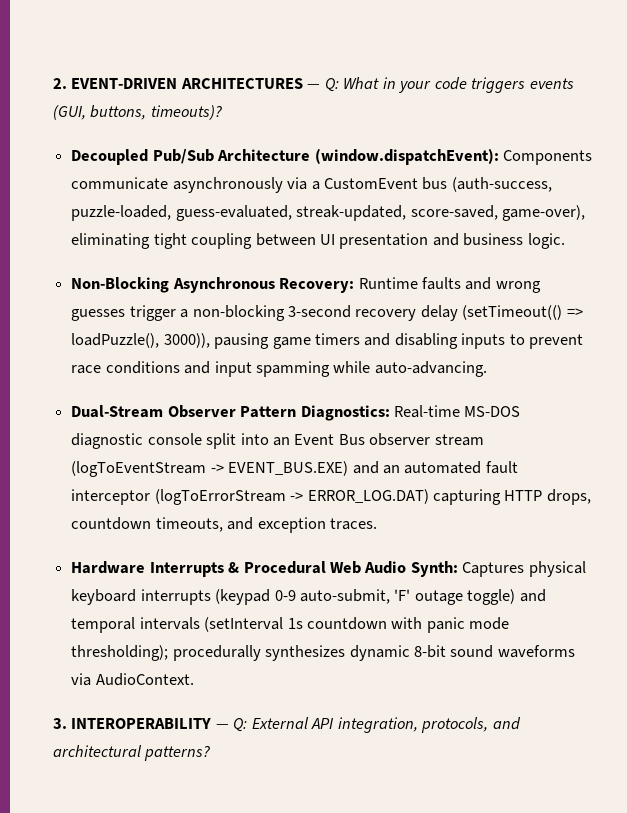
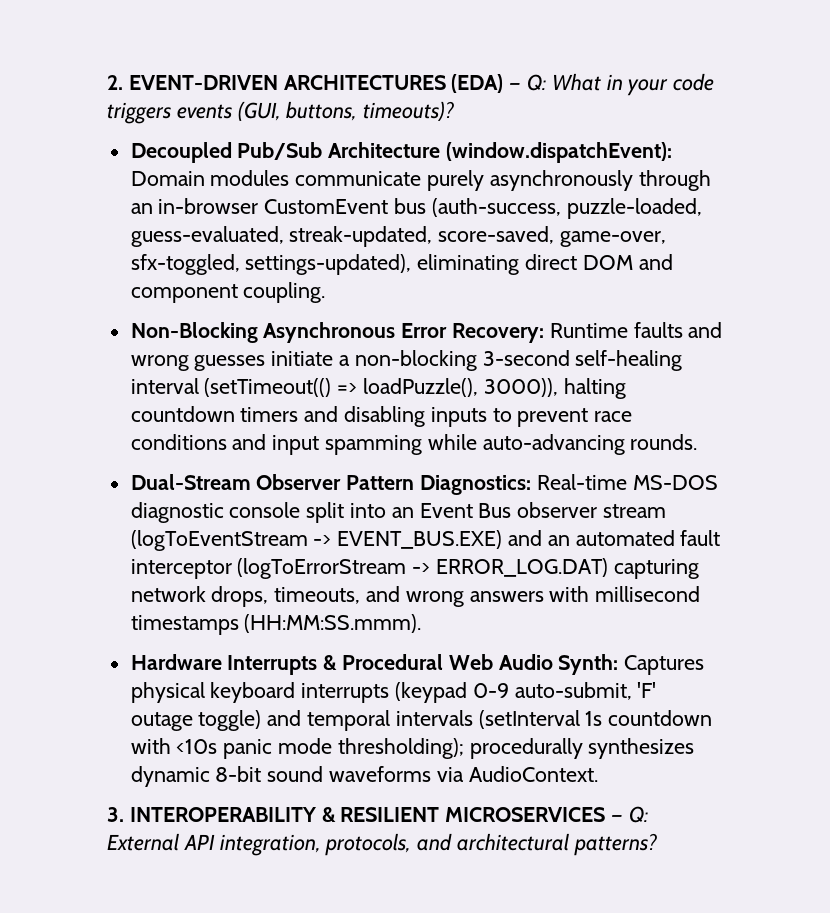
(303, 83) none -> [451,74,504,93] (EDA)
[502,150,592,165] [71,177,320,193] Components communicate asynchronously via a -> [130,170,711,191] [130,198,259,214] Domain modules communicate purely asynchronously through an in-browser
[501,205,585,221] [71,233,565,249] game-over), eliminating tight coupling between UI presentation and business logic. -> [560,231,667,247] [130,254,673,275] [130,282,326,303] game-over, sfx-toggled, settings-updated), eliminating direct DOM and component coupling.
(275, 285) none -> [401,323,448,338] Error
[129,305,176,321] trigger -> [271,351,334,366] initiate
[355,305,458,321] recovery delay -> [575,350,683,371] [130,378,199,394] self-healing interval
[214,333,311,349] pausing game -> [563,378,626,399] [130,406,235,422] halting countdown
[374,361,487,377] auto-advancing. -> [482,434,698,455] auto-advancing rounds.
[504,489,591,505] [71,517,377,533] HTTP drops, countdown timeouts, and exception traces. -> [130,586,701,607] [130,614,422,635] network drops, timeouts, and wrong answers with millisecond timestamps (HH:MM:SS.mmm).
(423, 623) none -> [176,739,218,754] <10s
(212, 723) none -> [321,807,606,823] & RESILIENT MICROSERVICES

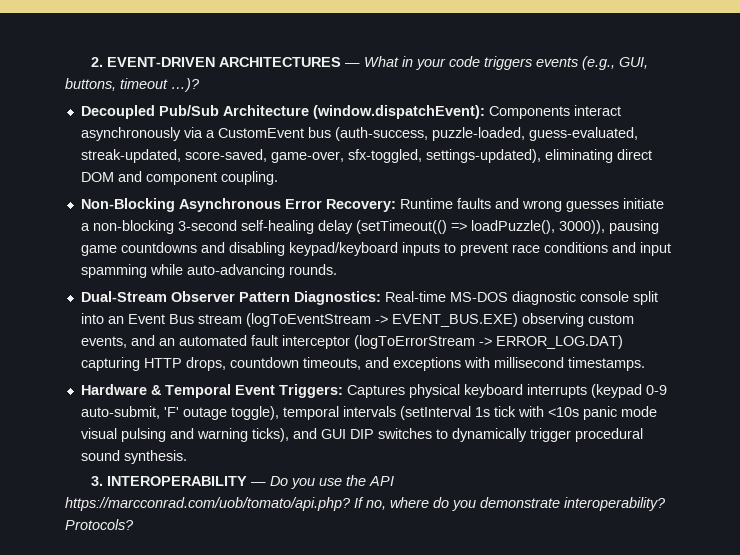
[451,74,547,93] (EDA) — Q: -> [343,63,360,67] —
[237,101,455,121] (GUI, buttons, timeouts)? -> [581,56,648,70] [65,78,200,92] (e.g., GUI, buttons, timeout …)?
[130,170,711,191] [130,198,259,214] Domain modules communicate purely asynchronously through an in-browser -> [488,105,621,119] [80,127,215,141] Components interact asynchronously via a
[130,378,199,394] interval -> [317,220,353,234] delay
[563,378,626,399] [130,406,299,422] halting countdown timers -> [608,220,659,234] [80,242,197,256] pausing game countdowns
(426, 416) none -> [288,242,398,256] keypad/keyboard
[517,502,598,518] observer -> (194, 319) none
(503, 539) none -> [521,313,634,327] [80,336,127,348] observing custom events,
[130,586,701,607] [130,614,422,635] [130,654,619,675] network drops, timeouts, and wrong answers with millisecond timestamps (HH:MM:SS.mmm). // Hardware Interrupts & Procedural Web Audio Synth: -> [143,357,645,371] [80,384,343,398] HTTP drops, countdown timeouts, and exceptions with millisecond timestamps. // Hardware & Temporal Event Triggers:
[198,710,302,731] toggle) and -> [230,406,279,420] toggle),
[608,710,713,726] countdown -> [493,406,516,417] tick
[337,738,695,759] [130,766,598,787] [107,806,648,823] [107,833,657,856] thresholding); procedurally synthesizes dynamic 8-bit sound waveforms via AudioContext. // 3. INTEROPERABILITY & RESILIENT MICROSERVICES — Q: External API integration, protocols, and architectural patterns? -> [80,428,643,442] [80,450,187,464] [90,475,394,489] [65,497,666,511] [65,519,134,530] visual pulsing and warning ticks), and GUI DIP switches to dynamically trigger procedural sound synthesis. // 3. INTEROPERABILITY — Do you use the API https://marcconrad.com/uob/tomato/api.php? If no, where do you demonstrate interoperability? Protocols?

